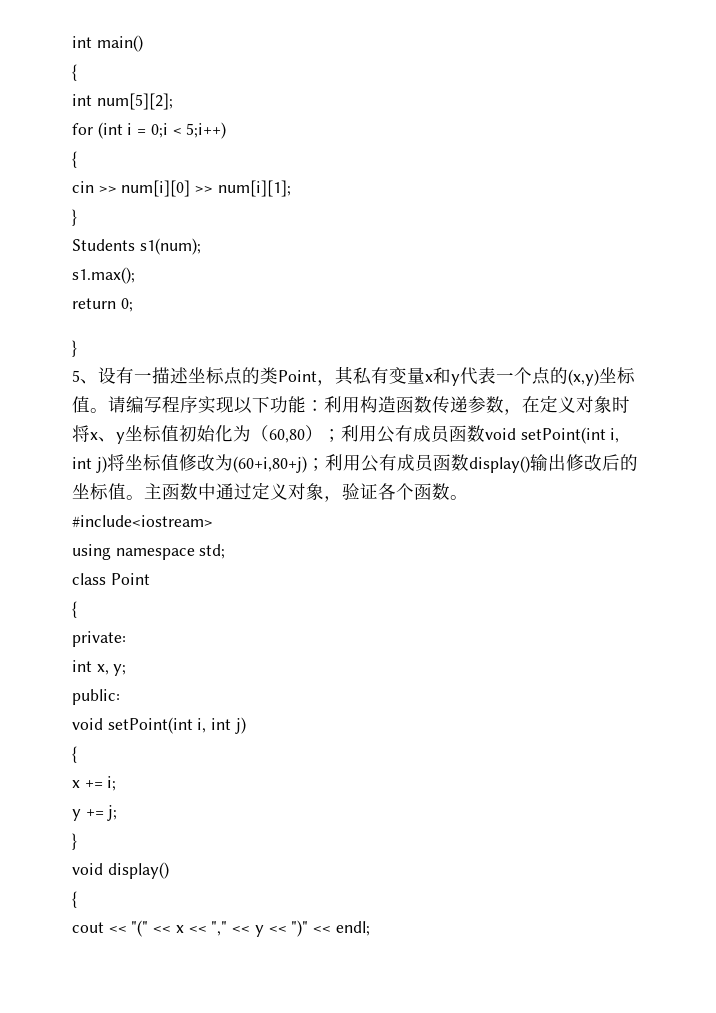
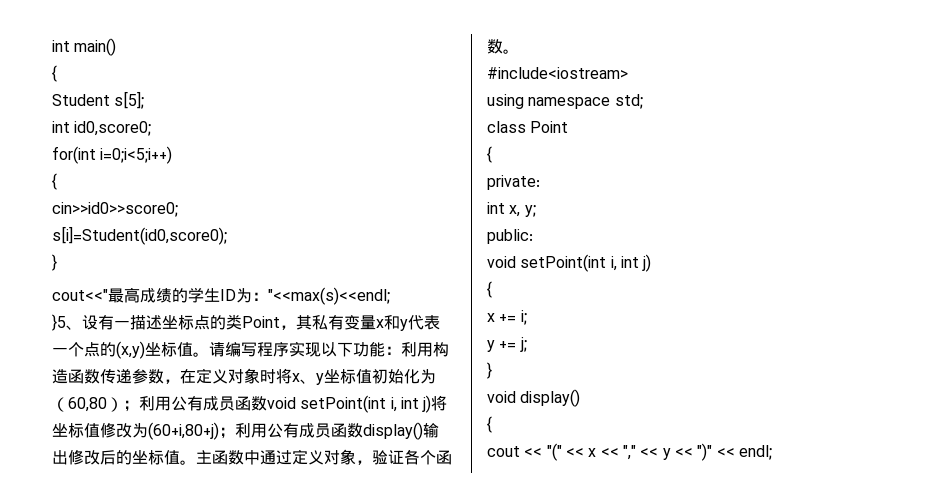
[72,93,173,110] [72,122,227,139] [72,151,77,168] [72,180,291,197] [72,209,77,226] [72,238,201,255] [72,267,135,284] [72,298,133,312] [72,340,77,357] [72,370,80,382] // int num[5][2]; // for (int i = 0;i < 5;i++) // { // cin >> num[i][0] >> num[i][1]; // } // Students s1(num); // s1.max(); // return 0; // } // 5 -> [52,91,145,109] [52,121,152,136] [52,146,173,164] [52,173,57,190] [52,202,178,217] [52,226,227,245] [52,254,57,271] [52,287,390,305] [52,314,66,331] // Student s[5]; // int id0,score0; // for(int i=0;i<5;i++) // { // cin>>id0>>score0; // s[i]=Student(id0,score0); // } // cout<<"最高成绩的学生ID为："<<max(s)<<endl; // }5

